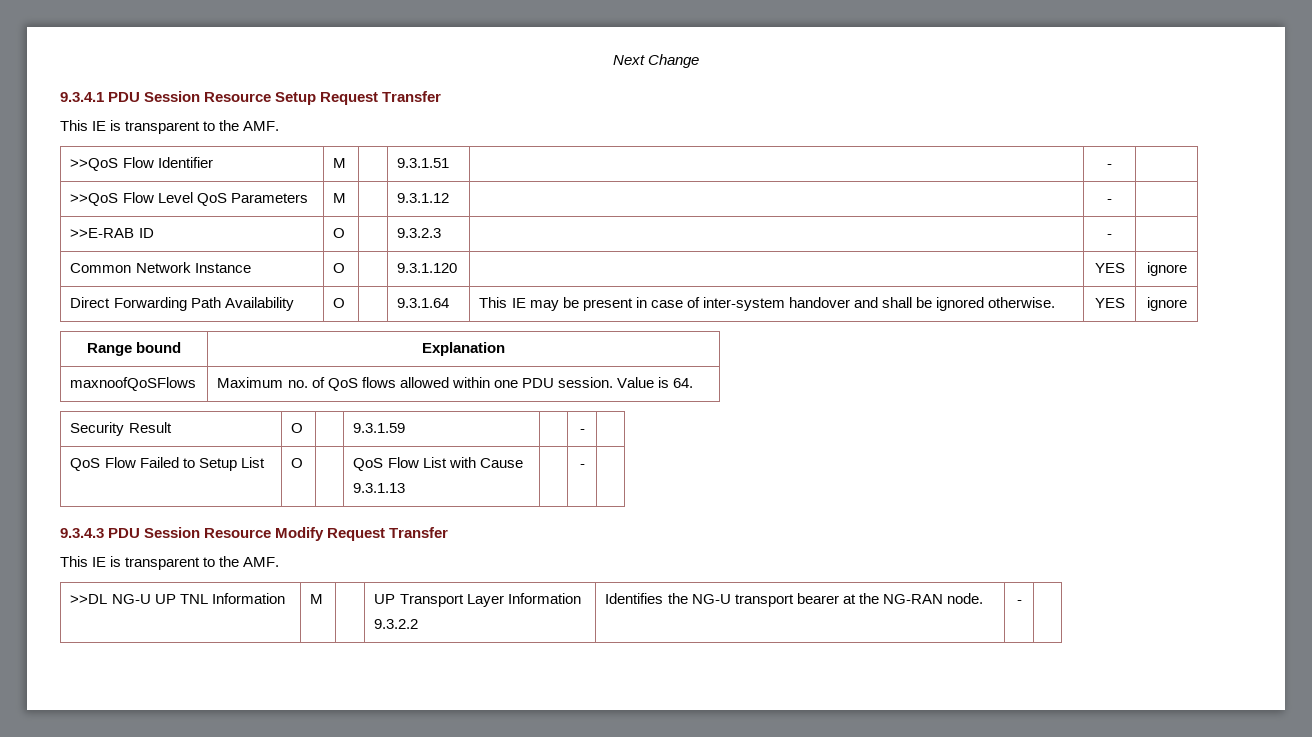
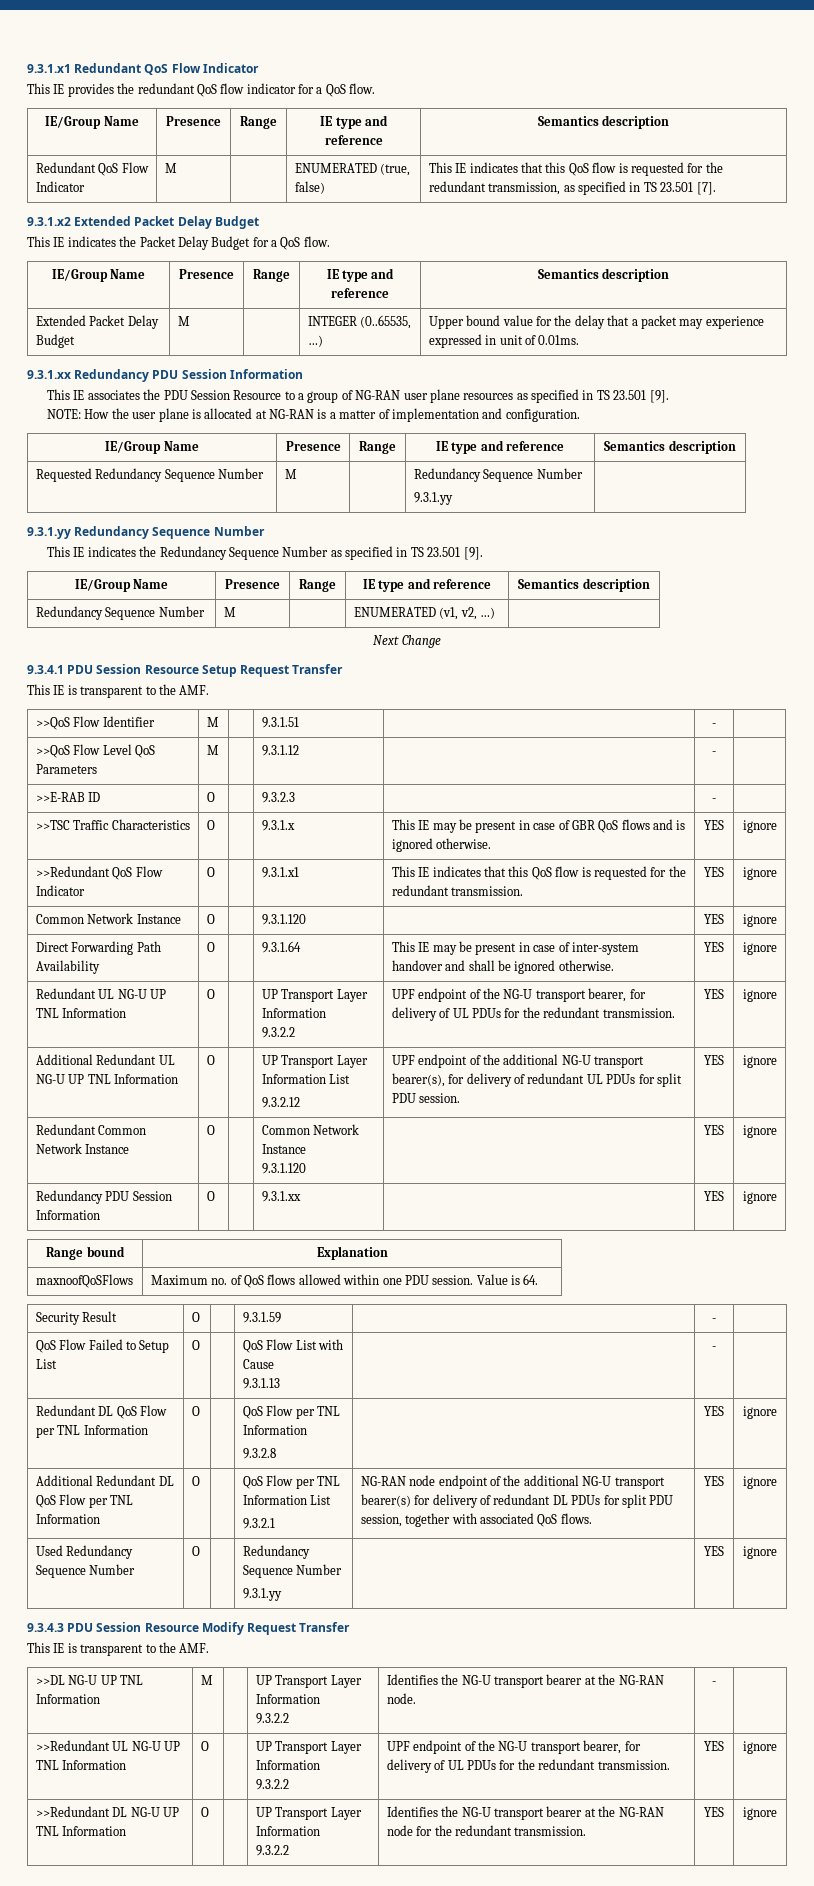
(612, 60) none -> [27,63,259,75] [27,83,376,97] [45,116,139,129] [166,116,221,126] [240,116,277,129] [320,115,388,129] [324,135,383,145] [537,115,670,129] [35,162,149,176] [35,181,85,192] [164,163,177,173] [294,163,411,176] [294,181,325,194] [428,162,723,176] [428,181,716,195] [27,216,259,229] [27,236,330,250] [51,269,146,282] [179,269,234,279] [253,269,290,282] [326,268,395,282] [331,288,389,298] [537,268,670,282] [35,315,159,329] [35,334,75,348] [177,316,190,326] [307,315,412,329] [307,335,323,347] [428,315,764,329] [428,334,580,348] [27,369,303,382] [47,389,669,403] [47,408,580,422] [105,441,199,454] [285,441,341,451] [359,441,396,454] [435,440,565,454] [604,440,736,454] [35,468,265,482] [284,469,297,479] [413,468,583,482] [413,492,453,505] [27,526,265,539] [47,546,483,560] [74,579,169,592] [225,579,280,589] [299,579,336,592] [362,578,492,592] [518,578,650,592] [35,606,205,620] [223,607,236,617] [353,607,496,620] 9.3.1.x1 Redundant QoS Flow Indicator // This IE provides the redundant QoS flow indicator for a QoS flow. // IE/Group Name | Presence | Range | IE type and reference | Semantics description // Redundant QoS Flow Indicator | M | | ENUMERATED (true, false) | This IE indicates that this QoS flow is requested for the redundant transmission, as specified in TS 23.501 [7]. // 9.3.1.x2 Extended Packet Delay Budget // This IE indicates the Packet Delay Budget for a QoS flow. // IE/Group Name | Presence | Range | IE type and reference | Semantics description // Extended Packet Delay Budget | M | | INTEGER (0..65535, …) | Upper bound value for the delay that a packet may experience expressed in unit of 0.01ms. // 9.3.1.xx Redundancy PDU Session Information // This IE associates the PDU Session Resource to a group of NG-RAN user plane resources as specified in TS 23.501 [9]. // NOTE: How the user plane is allocated at NG-RAN is a matter of implementation and configuration. // IE/Group Name | Presence | Range | IE type and reference | Semantics description // Requested Redundancy Sequence Number | M | | Redundancy Sequence Number // 9.3.1.yy | // 9.3.1.yy Redundancy Sequence Number // This IE indicates the Redundancy Sequence Number as specified in TS 23.501 [9]. // IE/Group Name | Presence | Range | IE type and reference | Semantics description // Redundancy Sequence Number | M | | ENUMERATED (v1, v2, …) | //
(1112, 236) none -> [35,819,190,830] [206,820,215,830] [261,820,295,831] [391,819,686,833] [391,838,492,852] [704,820,724,830] [742,820,777,833] [35,866,163,880] [35,885,85,896] [206,867,215,877] [261,867,299,878] [391,866,686,880] [391,885,524,896] [704,867,724,877] [742,867,777,880] // >>TSC Traffic Characteristics | O | | 9.3.1.x | This IE may be present in case of GBR QoS flows and is ignored otherwise. | YES | ignore // >>Redundant QoS Flow Indicator | O | | 9.3.1.x1 | This IE indicates that this QoS flow is requested for the redundant transmission. | YES | ignore
(1187, 304) none -> [35,988,167,999] [35,1008,127,1018] [206,989,215,999] [261,989,368,1002] [261,1008,326,1018] [261,1027,295,1038] [391,988,646,1002] [391,1007,675,1021] [704,989,724,999] [742,989,777,1002] [35,1054,175,1065] [35,1074,179,1084] [206,1055,215,1065] [261,1055,368,1068] [261,1074,351,1084] [261,1097,300,1108] [391,1054,645,1068] [391,1073,682,1087] [391,1093,461,1103] [704,1055,724,1065] [742,1055,777,1068] [35,1124,147,1135] [35,1143,130,1154] [206,1125,215,1135] [261,1124,360,1135] [261,1144,306,1154] [261,1163,306,1174] [704,1125,724,1135] [742,1125,777,1138] [35,1190,172,1204] [35,1210,100,1220] [206,1191,215,1201] [261,1191,301,1202] [704,1191,724,1201] [742,1191,777,1204] // Redundant UL NG-U UP TNL Information | O | | UP Transport Layer Information // 9.3.2.2 | UPF endpoint of the NG-U transport bearer, for delivery of UL PDUs for the redundant transmission. | YES | ignore // Additional Redundant UL NG-U UP TNL Information | O | | UP Transport Layer Information List // 9.3.2.12 | UPF endpoint of the additional NG-U transport bearer(s), for delivery of redundant UL PDUs for split PDU session. | YES | ignore // Redundant Common Network Instance | O | | Common Network Instance // 9.3.1.120 | | YES | ignore // Redundancy PDU Session Information | O | | 9.3.1.xx | | YES | ignore
(585, 466) none -> [35,1405,168,1419] [35,1425,148,1438] [191,1406,200,1416] [242,1405,341,1419] [242,1425,307,1435] [242,1448,276,1459] [704,1406,724,1416] [743,1406,777,1419] [35,1475,174,1486] [35,1494,134,1508] [35,1514,100,1524] [191,1476,200,1486] [242,1475,341,1489] [242,1495,332,1505] [242,1518,275,1529] [360,1475,665,1489] [360,1494,674,1508] [360,1513,592,1527] [704,1476,724,1486] [743,1476,777,1489] [35,1545,134,1559] [35,1564,136,1578] [191,1546,200,1556] [242,1545,310,1559] [242,1564,343,1578] [242,1588,282,1601] [704,1546,724,1556] [743,1546,777,1559] // Redundant DL QoS Flow per TNL Information | O | | QoS Flow per TNL Information // 9.3.2.8 | | YES | ignore // Additional Redundant DL QoS Flow per TNL Information | O | | QoS Flow per TNL Information List // 9.3.2.1 | NG-RAN node endpoint of the additional NG-U transport bearer(s) for delivery of redundant DL PDUs for split PDU session, together with associated QoS flows. | YES | ignore // Used Redundancy Sequence Number | O | | Redundancy Sequence Number // 9.3.1.yy | | YES | ignore
(1022, 602) none -> [35,1740,181,1751] [35,1760,127,1770] [200,1741,209,1751] [255,1741,362,1754] [255,1760,320,1770] [255,1779,289,1790] [386,1740,641,1754] [386,1759,670,1773] [704,1741,724,1751] [743,1741,777,1754] [35,1806,180,1817] [35,1826,127,1836] [200,1807,209,1817] [255,1807,362,1820] [255,1826,320,1836] [255,1845,289,1856] [386,1806,664,1820] [386,1825,587,1836] [704,1807,724,1817] [743,1807,777,1820] // >>Redundant UL NG-U UP TNL Information | O | | UP Transport Layer Information // 9.3.2.2 | UPF endpoint of the NG-U transport bearer, for delivery of UL PDUs for the redundant transmission. | YES | ignore // >>Redundant DL NG-U UP TNL Information | O | | UP Transport Layer Information // 9.3.2.2 | Identifies the NG-U transport bearer at the NG-RAN node for the redundant transmission. | YES | ignore

